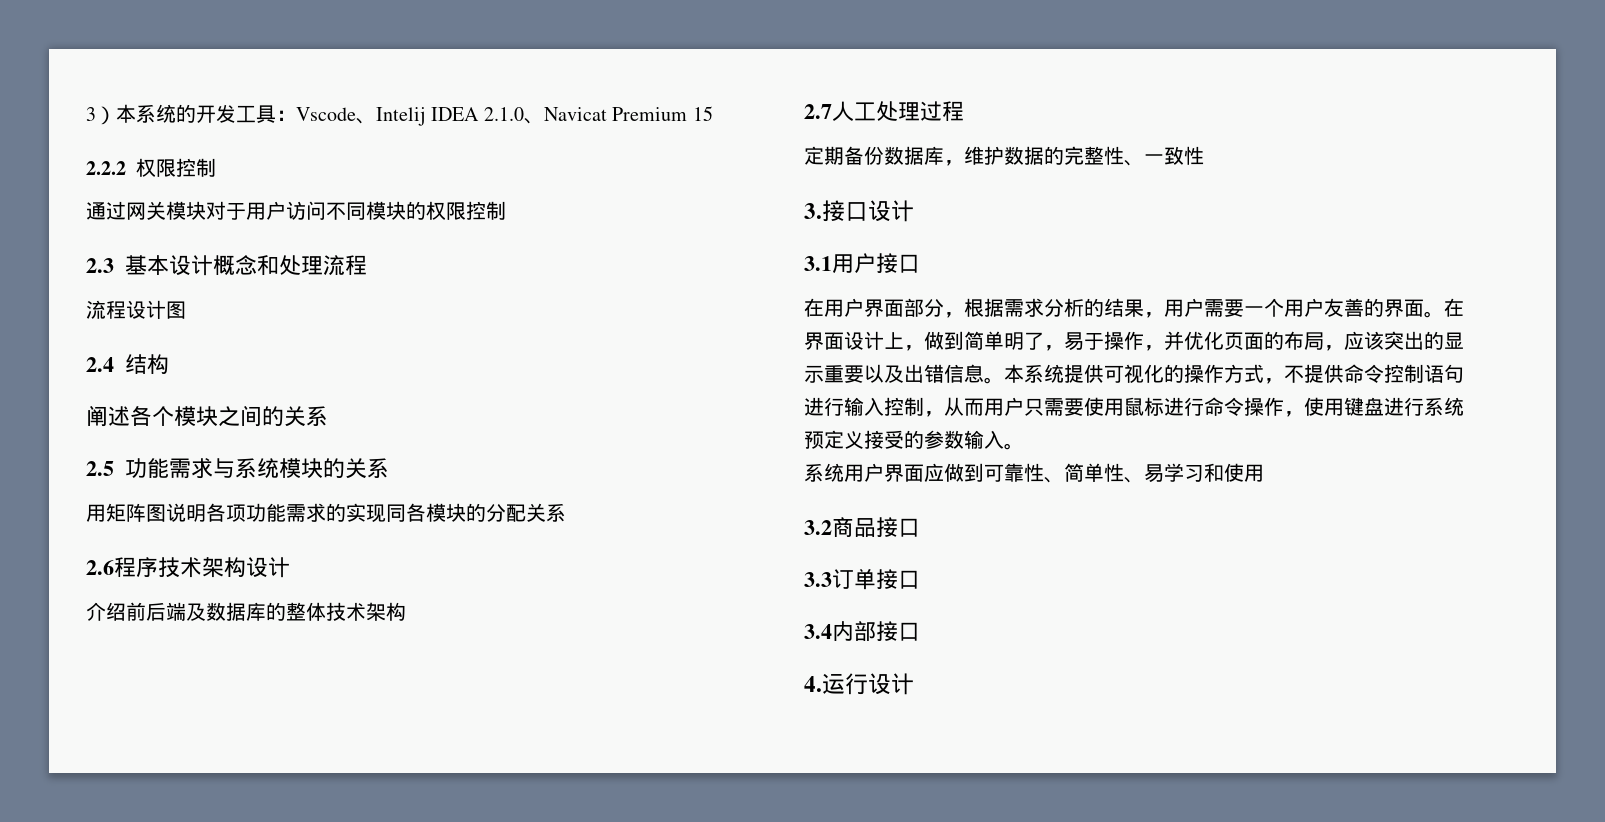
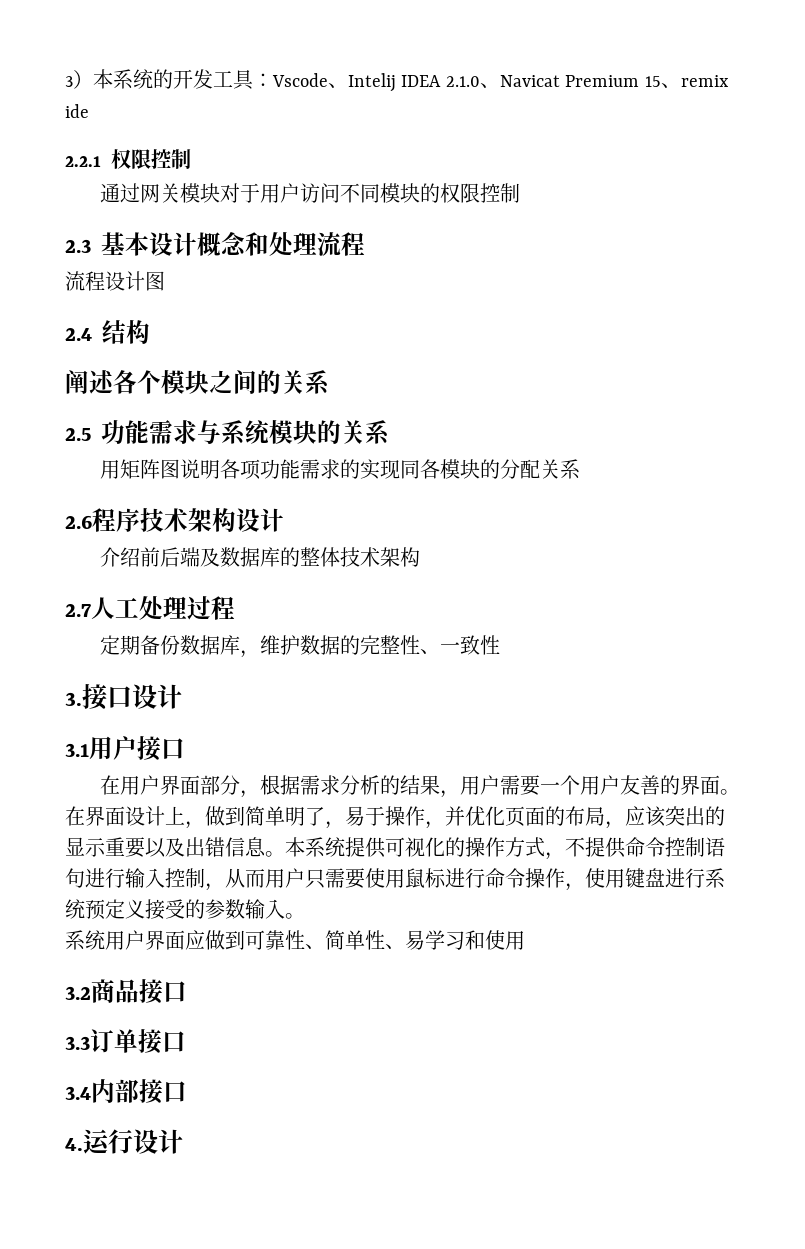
[86,161,126,175] // 2.2.2 -> [660,75,729,88] [65,104,89,118] [65,156,101,167] 、remix ide // 2.2.1

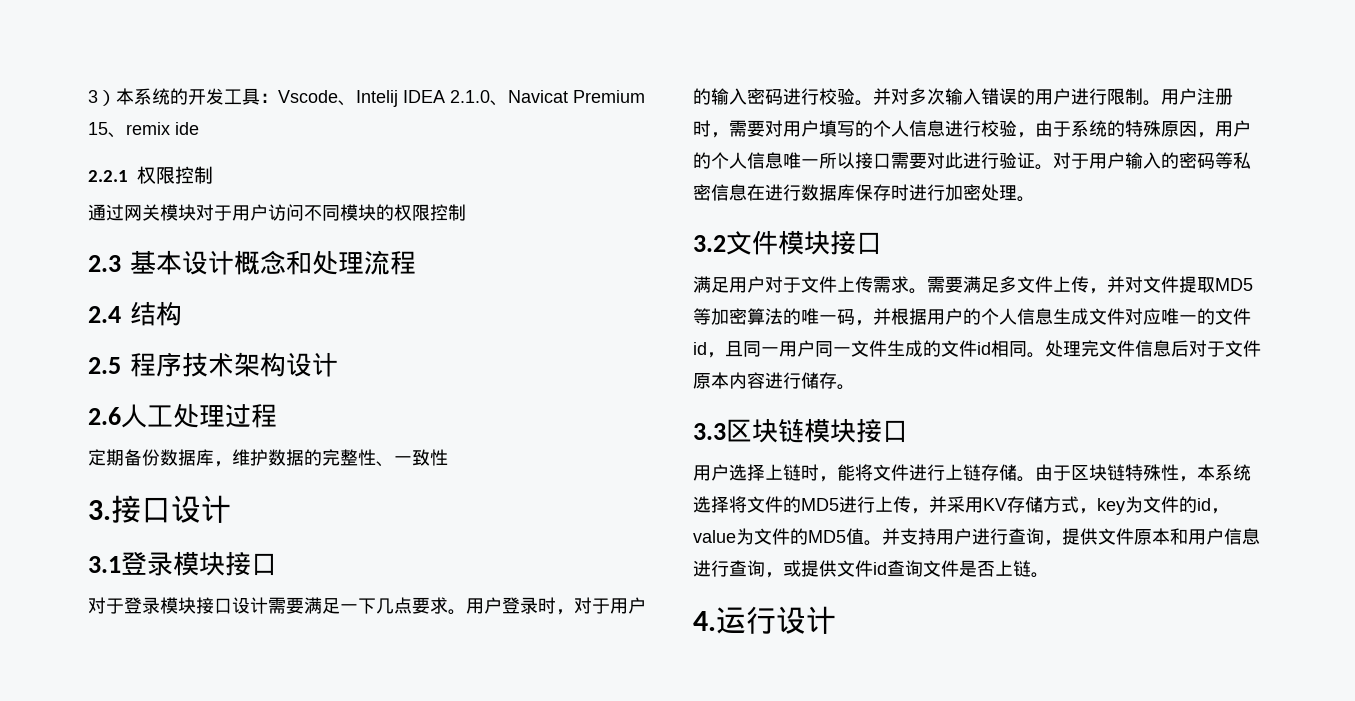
[65,271,165,291] // 流程设计图 -> (416, 263) none
[65,370,329,395] [65,420,389,445] [99,459,580,480] [65,508,284,532] [99,547,420,567] [65,604,91,617] 阐述各个模块之间的关系 // 2.5功能需求与系统模块的关系 // 用矩阵图说明各项功能需求的实现同各模块的分配关系 // 2.6程序技术架构设计 // 介绍前后端及数据库的整体技术架构 // 2.7 -> [88,352,338,377] [88,407,121,425] 2.5程序技术架构设计 // 2.6
[89,736,185,761] [99,775,740,798] [65,806,725,829] [65,837,725,860] [65,868,725,891] [65,899,305,920] [65,930,525,950] [65,979,187,1004] [65,1029,186,1054] [65,1079,187,1104] 用户接口 // 在用户界面部分，根据需求分析的结果，用户需要一个用户友善的界面。在界面设计上，做到简单明了，易于操作，并优化页面的布局，应该突出的显示重要以及出错信息。本系统提供可视化的操作方式，不提供命令控制语句进行输入控制，从而用户只需要使用鼠标进行命令操作，使用键盘进行系统预定义接受的参数输入。 // 系统用户界面应做到可靠性、简单性、易学习和使用 // 3.2商品接口 // 3.3订单接口 // 3.4内部接口 -> [121,551,277,576] [88,597,646,615] [693,88,1233,106] [693,120,1251,138] [693,152,1251,170] [693,184,1035,202] [693,230,882,255] [693,276,1253,294] [693,308,1251,326] [693,340,1261,358] [693,372,855,390] [693,418,908,443] [693,464,1251,482] [693,496,1229,515] [693,528,1260,546] [693,560,1049,578] 登录模块接口 // 对于登录模块接口设计需要满足一下几点要求。用户登录时，对于用户的输入密码进行校验。并对多次输入错误的用户进行限制。用户注册时，需要对用户填写的个人信息进行校验，由于系统的特殊原因，用户的个人信息唯一所以接口需要对此进行验证。对于用户输入的密码等私密信息在进行数据库保存时进行加密处理。 // 3.2文件模块接口 // 满足用户对于文件上传需求。需要满足多文件上传，并对文件提取MD5等加密算法的唯一码，并根据用户的个人信息生成文件对应唯一的文件id，且同一用户同一文件生成的文件id相同。处理完文件信息后对于文件原本内容进行储存。 // 3.3区块链模块接口 // 用户选择上链时，能将文件进行上链存储。由于区块链特殊性，本系统选择将文件的MD5进行上传，并采用KV存储方式，key为文件的id，value为文件的MD5值。并支持用户进行查询，提供文件原本和用户信息进行查询，或提供文件id查询文件是否上链。

